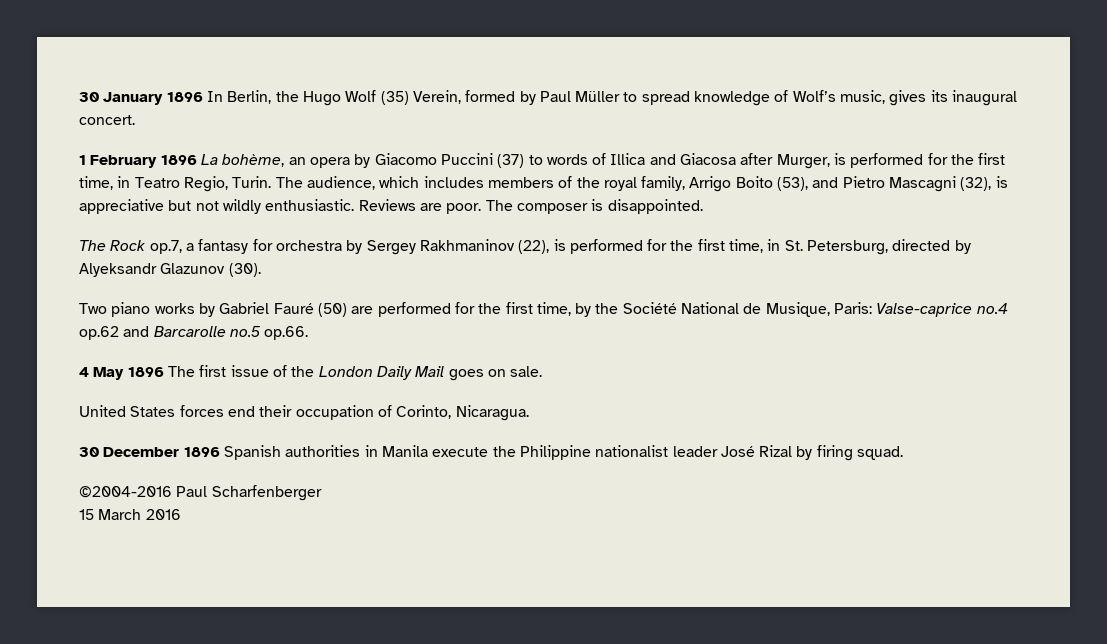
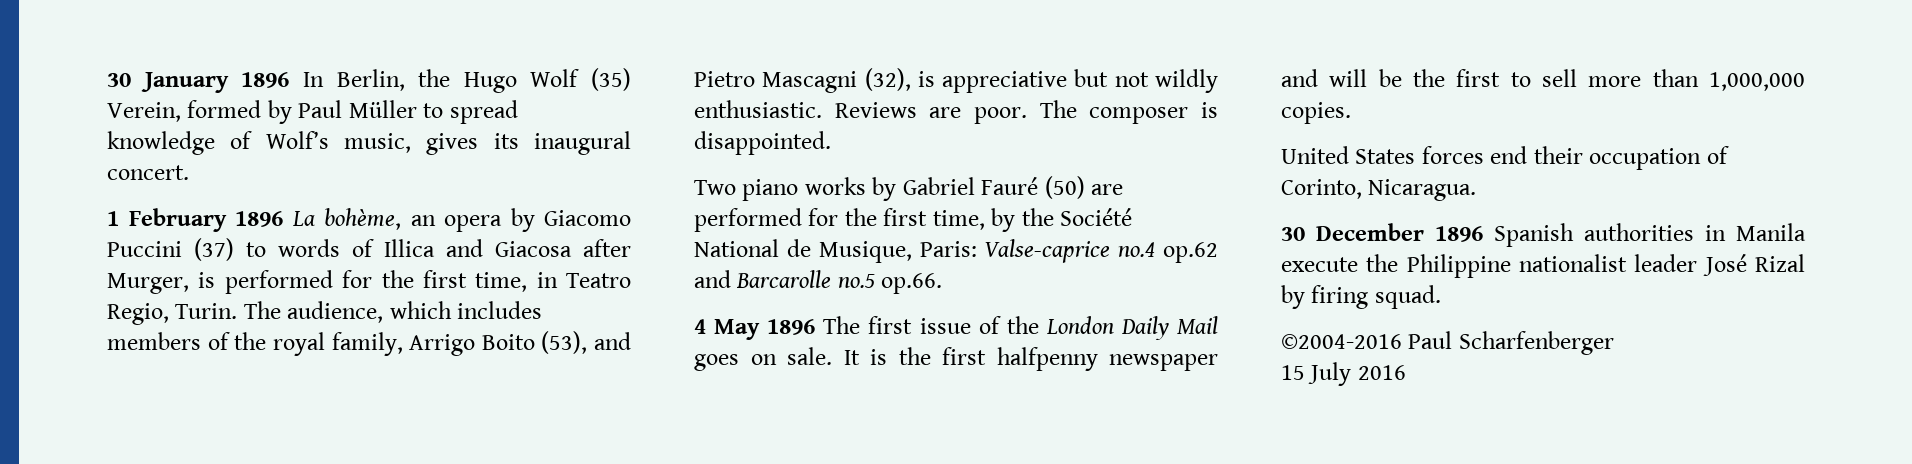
[79,239,971,255] [79,263,261,277] // The Rock op.7, a fantasy for orchestra by Sergey Rakhmaninov (22), is performed for the first time, in St. Petersburg, directed by Alyeksandr Glazunov (30). -> (831, 143) none
(543, 371) none -> [843,347,1218,371] [1281,69,1805,91] [1281,102,1351,124] It is the first halfpenny newspaper and will be the first to sell more than 1,000,000 copies.
[98,509,142,520] March -> [1308,362,1352,386] July

